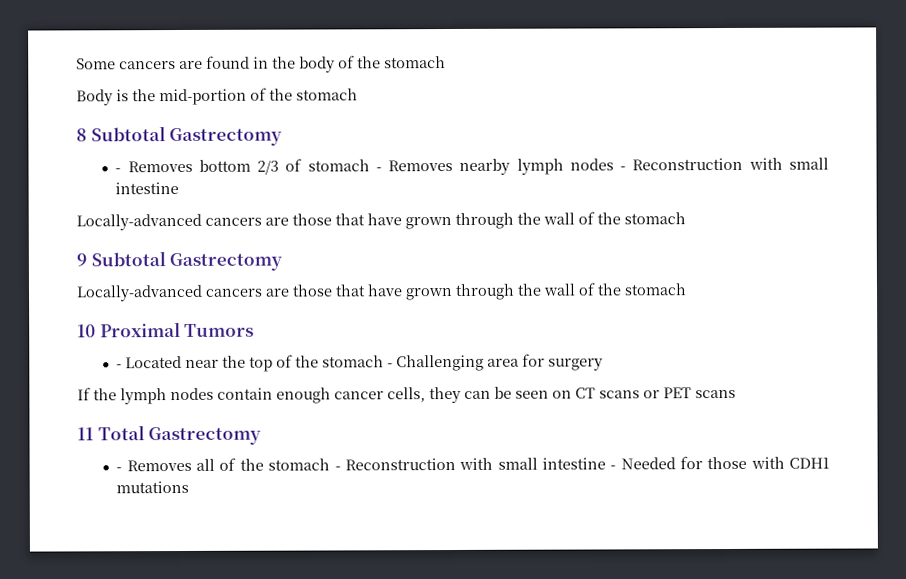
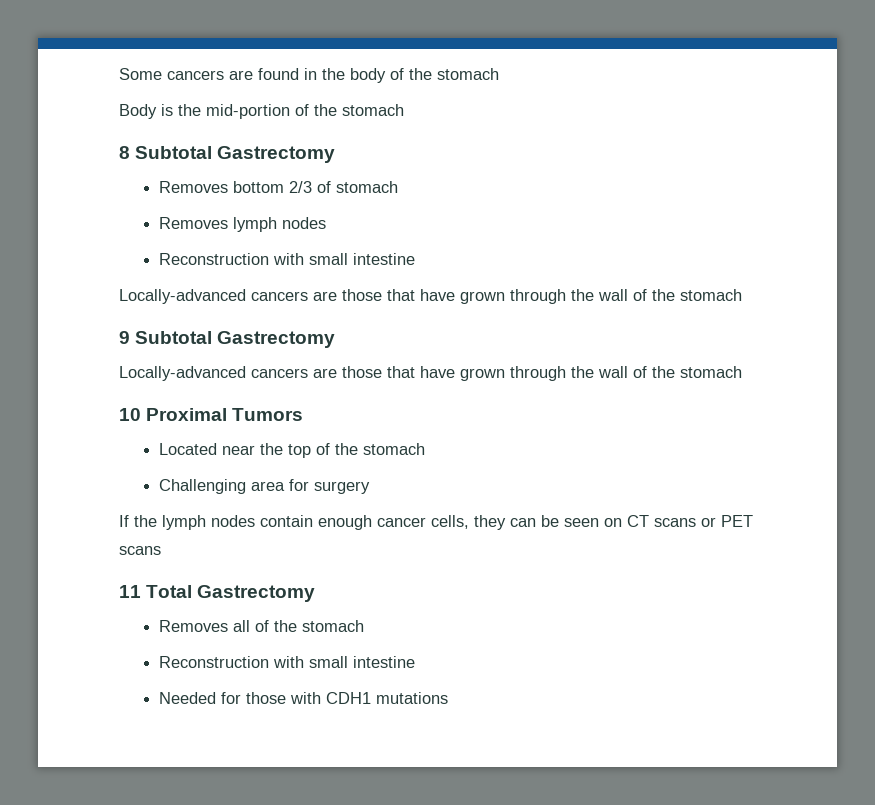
[115,168,122,173] - -> (336, 154) none
[375,158,627,175] - Removes nearby lymph nodes - -> [158,217,326,232] // Removes lymph nodes //
[116,364,123,369] - -> (304, 414) none
[387,363,394,368] - -> (425, 449) //
[116,467,123,472] - -> (316, 593) none
[334,457,617,471] - Reconstruction with small intestine - -> [158,656,415,668] // Reconstruction with small intestine //

